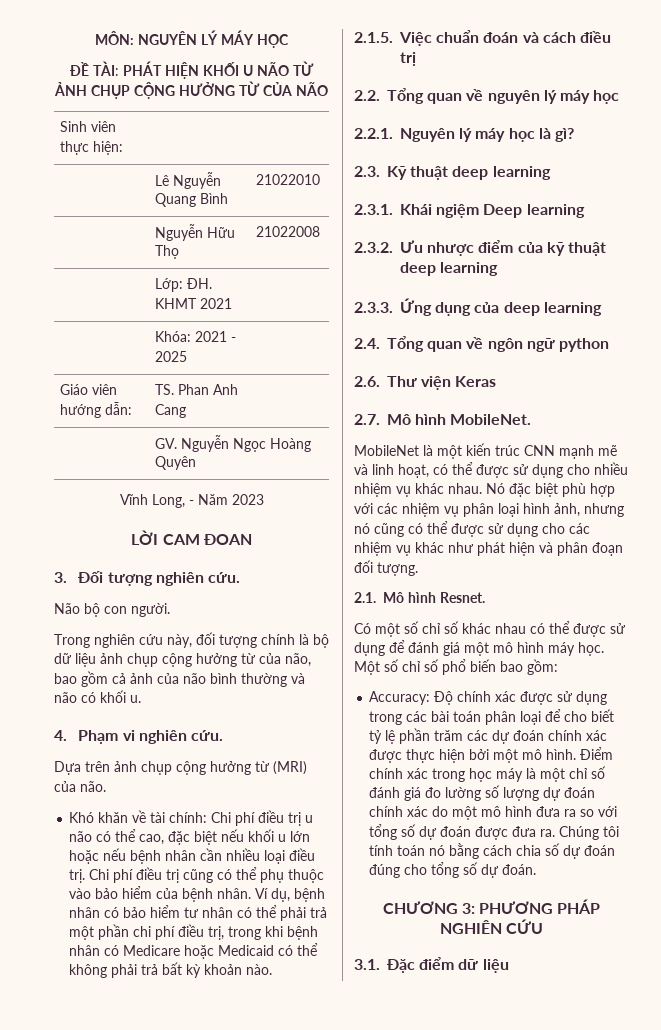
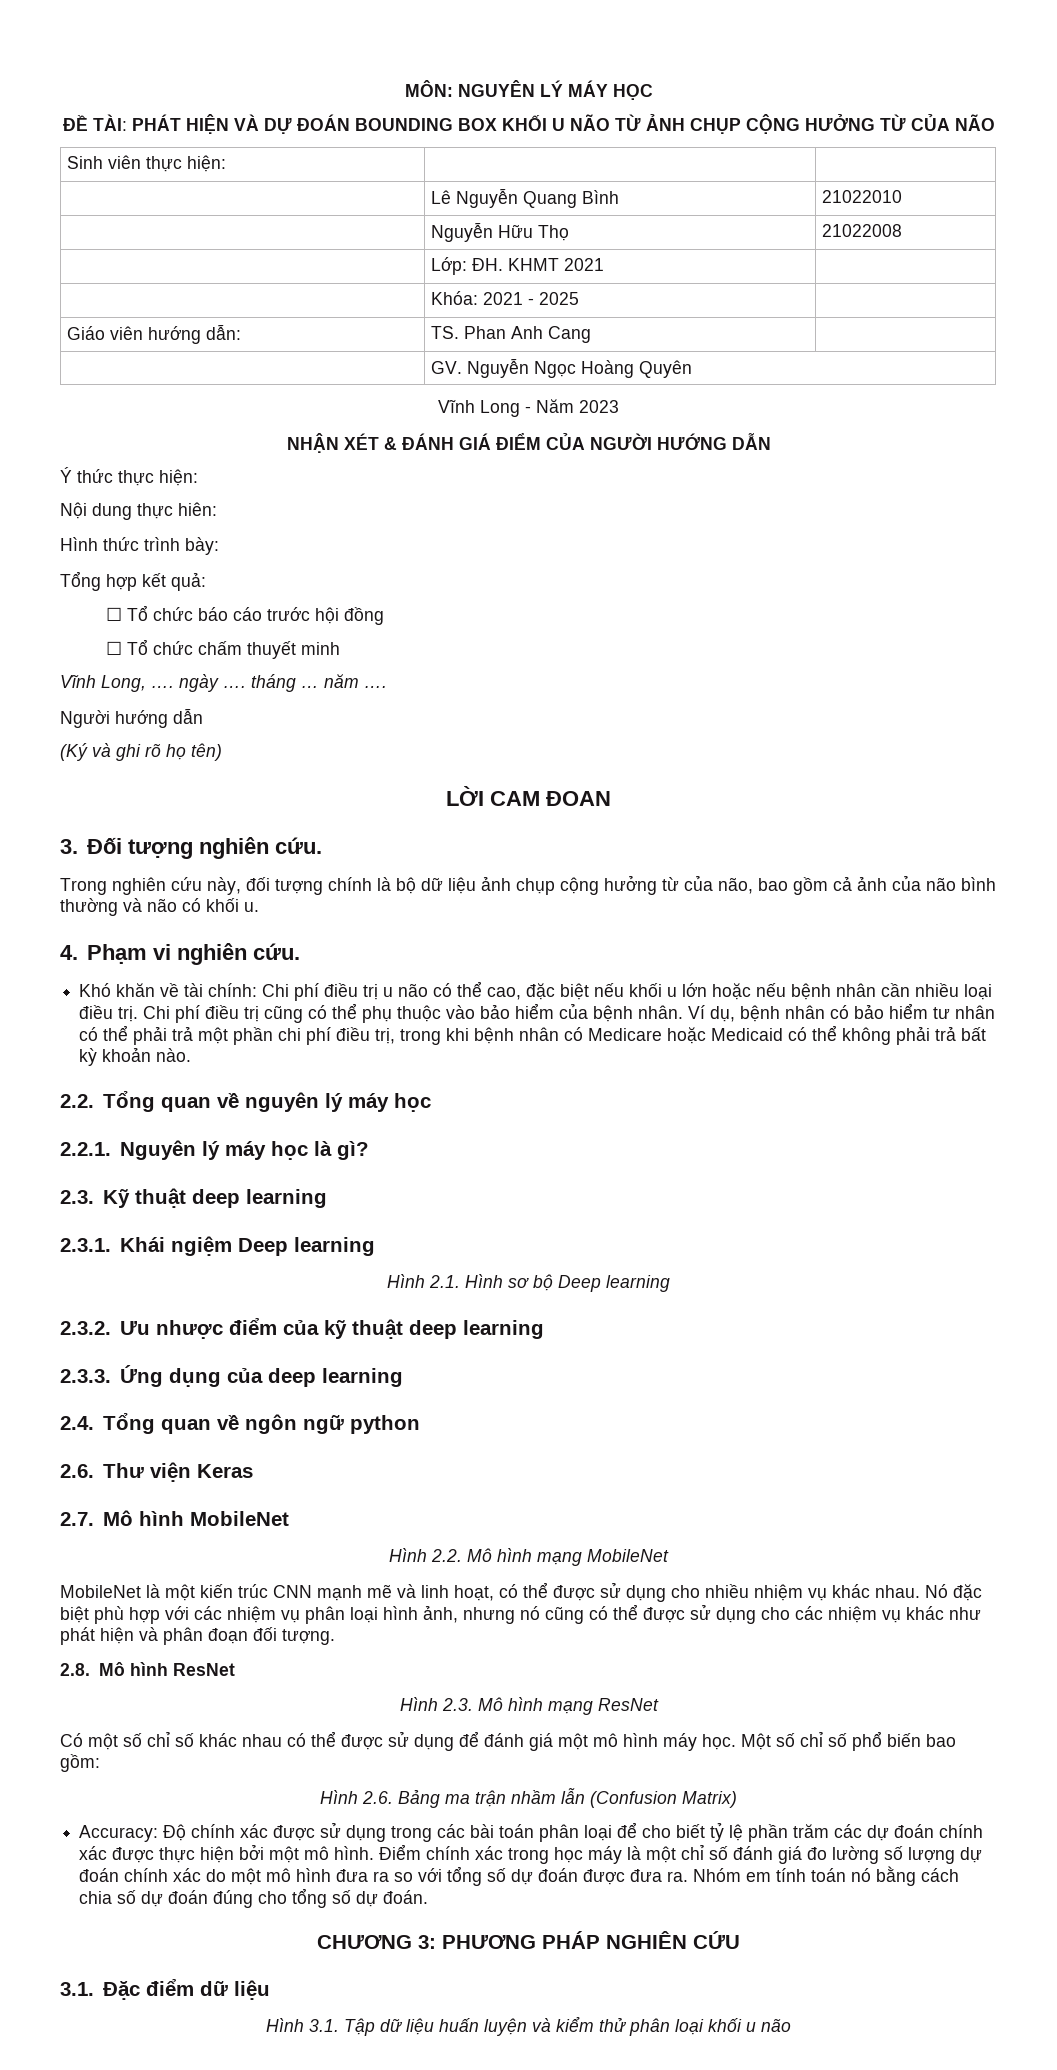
(199, 70) none -> [233,114,497,134] VÀ DỰ ĐOÁN BOUNDING BOX
[151,494,185,508] Long, -> [480,400,520,417] Long
(264, 499) none -> [286,433,771,453] [60,467,198,486] [60,502,217,520] [60,537,219,555] [60,571,206,591] [106,605,385,625] [106,639,341,659] [60,674,387,692] [60,708,203,728] [60,743,222,761] // NHẬN XÉT & ĐÁNH GIÁ ĐIỂM CỦA NGƯỜI HƯỚNG DẪN // Ý thức thực hiện: // Nội dung thực hiên: // Hình thức trình bày: // Tổng hợp kết quả: // ☐ Tổ chức báo cáo trước hội đồng // ☐ Tổ chức chấm thuyết minh // Vĩnh Long, …. ngày …. tháng … năm …. // Người hướng dẫn // (Ký và ghi rõ họ tên)
[54,603,170,617] // Não bộ con người. -> (322, 845) none
[54,761,307,775] [54,781,106,792] // Dựa trên ảnh chụp cộng hưởng từ (MRI) của não. -> (300, 951) none
[354,30,611,46] [400,52,416,66] // 2.1.5. Việc chuẩn đoán và cách điều trị -> (192, 1055) none
(585, 211) none -> [387,1274,670,1292] // Hình 2.1. Hình sơ bộ Deep learning
[450,414,532,425] MobileNet. -> [189,1511,289,1526] [389,1548,669,1566] MobileNet // Hình 2.2. Mô hình mạng MobileNet
[354,592,485,603] 2.1. Mô hình Resnet. -> [60,1662,235,1676] [399,1697,659,1715] 2.8. Mô hình ResNet // Hình 2.3. Mô hình mạng ResNet
(558, 667) none -> [320,1788,737,1808] // Hình 2.6. Bảng ma trận nhầm lẫn (Confusion Matrix)
[559,826,620,840] Chúng tôi -> [693,1868,772,1882] Nhóm em
(509, 966) none -> [266,2017,791,2036] // Hình 3.1. Tập dữ liệu huấn luyện và kiểm thử phân loại khối u não

